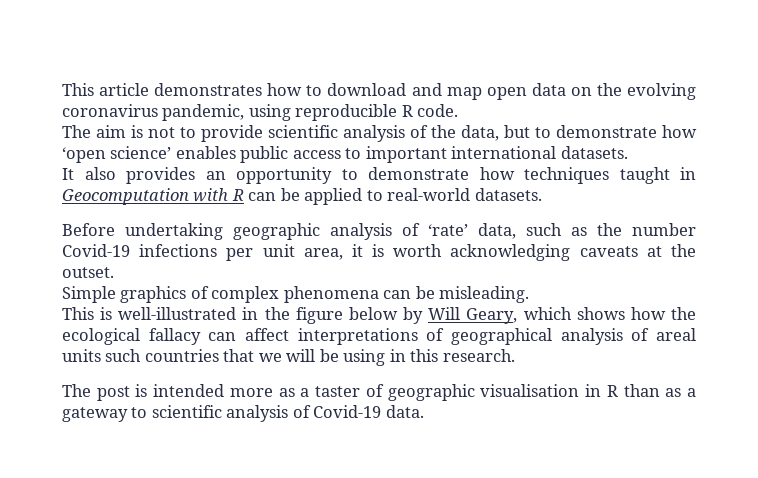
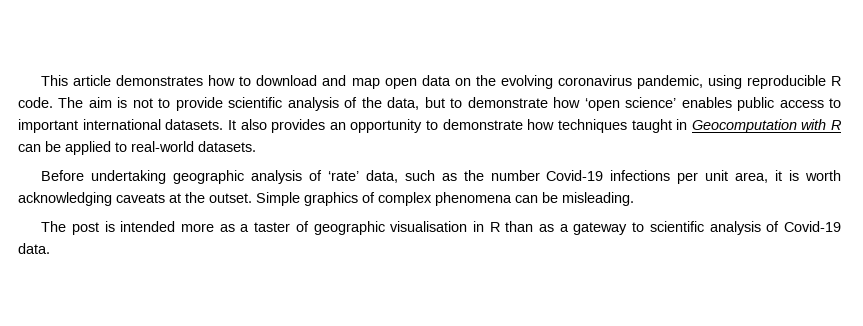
(459, 110) // -> (53, 102) none
(628, 152) // -> (224, 124) none
(114, 272) // -> (252, 198) none
[62,307,696,324] [62,328,696,345] [62,349,515,366] // This is well-illustrated in the figure below by Will Geary, which shows how the ecological fallacy can affect interpretations of geographical analysis of areal units such countries that we will be using in this research. -> (634, 199) none

